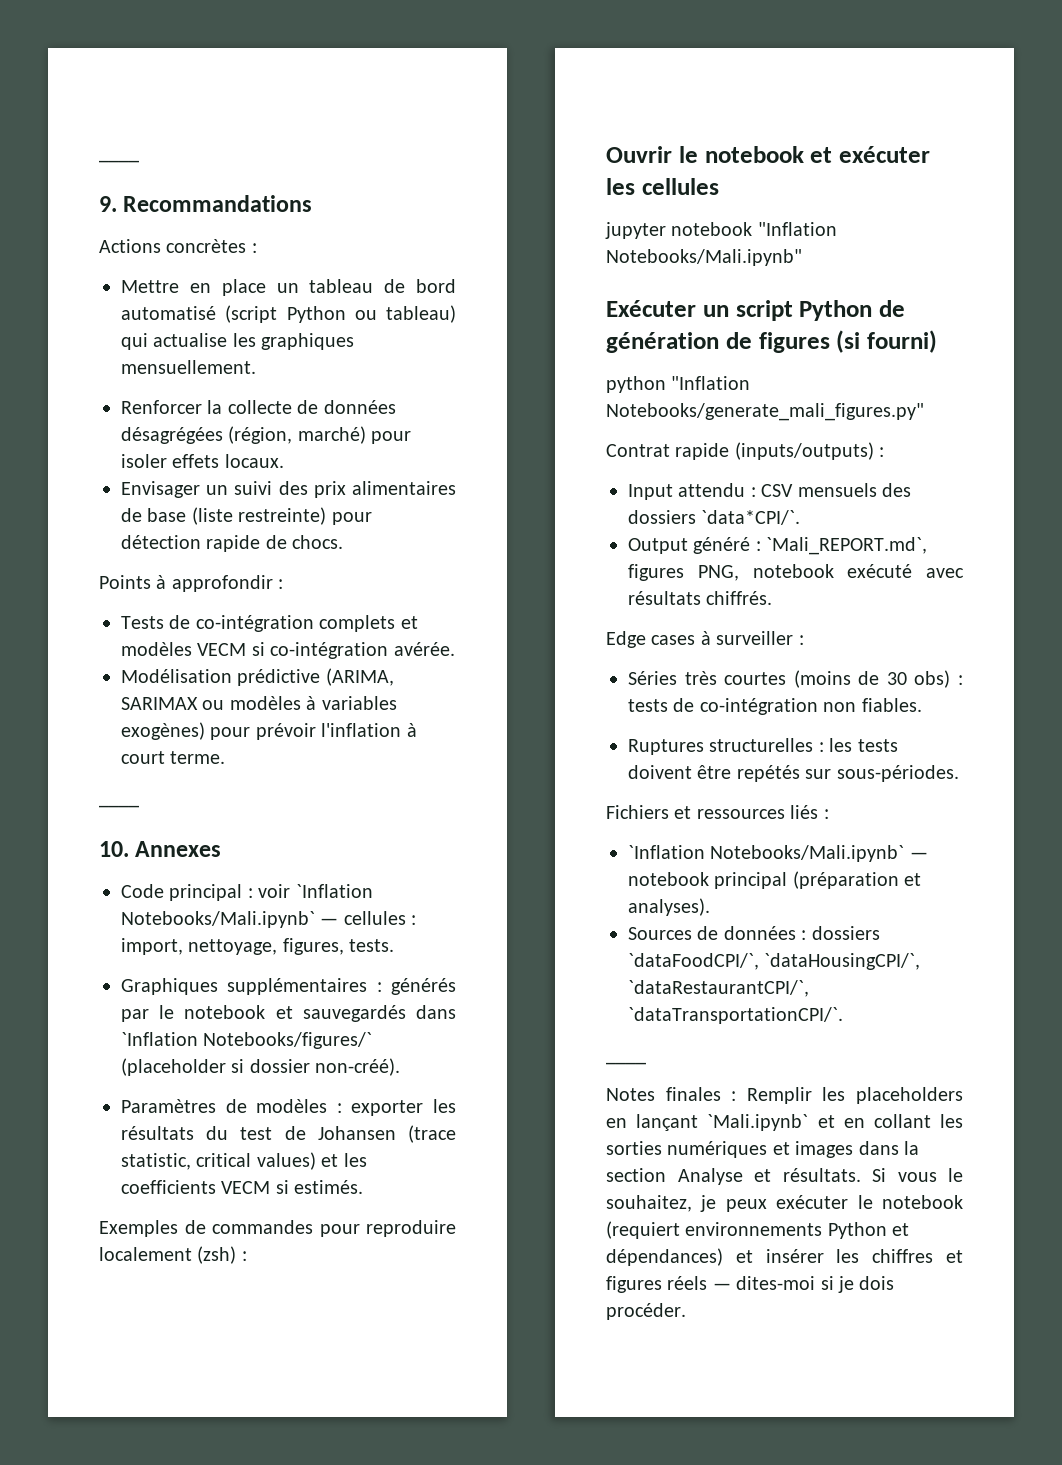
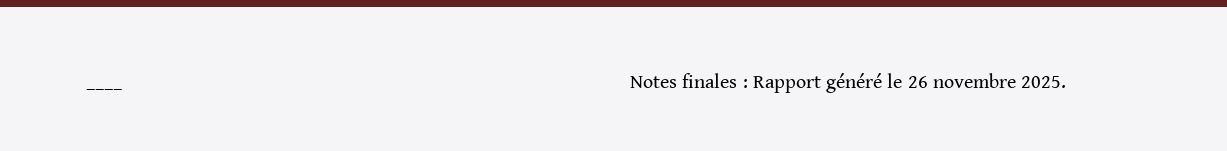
[99,159,139,163] [99,195,313,212] [99,239,257,253] [121,279,456,296] [121,305,456,323] [121,333,355,350] [121,360,256,374] [121,400,396,414] [121,426,412,444] [121,454,284,468] [121,481,456,498] [121,507,372,525] [121,535,344,552] [99,575,284,592] [121,615,418,632] [121,642,455,659] [121,668,394,686] [121,696,397,710] [121,722,417,740] [121,751,226,764] [99,804,139,808] [99,841,222,857] [121,884,373,901] [121,911,417,928] [121,938,395,955] [121,978,456,995] [121,1005,456,1022] [121,1032,373,1049] [121,1058,401,1076] [121,1099,456,1116] [121,1125,456,1143] [121,1152,367,1170] [121,1180,364,1194] [99,1220,456,1237] [99,1246,247,1264] [606,146,930,163] [606,178,719,195] [605,222,837,239] [606,249,802,266] [606,300,905,321] [606,330,937,353] [606,376,751,393] [606,403,924,421] [606,442,885,460] [628,483,911,500] [628,510,801,525] [628,537,928,555] [628,564,964,581] [628,591,773,605] [606,631,804,648] [628,670,963,688] [628,698,922,715] [628,738,898,755] [628,765,959,782] [606,805,829,819] [628,845,928,862] [628,871,922,889] [628,898,710,916] [628,926,880,940] [628,953,921,970] [628,980,809,997] [628,1007,843,1024] [606,1061,646,1065] [606,1087,963,1104] [606,1114,963,1131] [606,1141,919,1158] [606,1168,963,1185] [606,1195,963,1212] [606,1221,910,1239] [606,1248,963,1266] [606,1276,895,1293] [606,1303,686,1320] ____ // 9. Recommandations // Actions concrètes : // Mettre en place un tableau de bord automatisé (script Python ou tableau) qui actualise les graphiques mensuellement. // Renforcer la collecte de données désagrégées (région, marché) pour isoler effets locaux. // Envisager un suivi des prix alimentaires de base (liste restreinte) pour détection rapide de chocs. // Points à approfondir : // Tests de co-intégration complets et modèles VECM si co-intégration avérée. // Modélisation prédictive (ARIMA, SARIMAX ou modèles à variables exogènes) pour prévoir l'inflation à court terme. // ____ // 10. Annexes // Code principal : voir `Inflation Notebooks/Mali.ipynb` — cellules : import, nettoyage, figures, tests. // Graphiques supplémentaires : générés par le notebook et sauvegardés dans `Inflation Notebooks/figures/` (placeholder si dossier non-créé). // Paramètres de modèles : exporter les résultats du test de Johansen (trace statistic, critical values) et les coefficients VECM si estimés. // Exemples de commandes pour reproduire localement (zsh) : // Ouvrir le notebook et exécuter les cellules // jupyter notebook "Inflation Notebooks/Mali.ipynb" // Exécuter un script Python de génération de figures (si fourni) // python "Inflation Notebooks/generate_mali_figures.py" // Contrat rapide (inputs/outputs) : // Input attendu : CSV mensuels des dossiers `data*CPI/`. // Output généré : `Mali_REPORT.md`, figures PNG, notebook exécuté avec résultats chiffrés. // Edge cases à surveiller : // Séries très courtes (moins de 30 obs) : tests de co-intégration non fiables. // Ruptures structurelles : les tests doivent être repétés sur sous-périodes. // Fichiers et ressources liés : // `Inflation Notebooks/Mali.ipynb` — notebook principal (préparation et analyses). // Sources de données : dossiers `dataFoodCPI/`, `dataHousingCPI/`, `dataRestaurantCPI/`, `dataTransportationCPI/`. // ____ // Notes finales : Remplir les placeholders en lançant `Mali.ipynb` et en collant les sorties numériques et images dans la section Analyse et résultats. Si vous le souhaitez, je peux exécuter le notebook (requiert environnements Python et dépendances) et insérer les chiffres et figures réels — dites-moi si je dois procéder. -> [86,88,122,90] [630,73,1067,93] ____ // Notes finales : Rapport généré le 26 novembre 2025.

